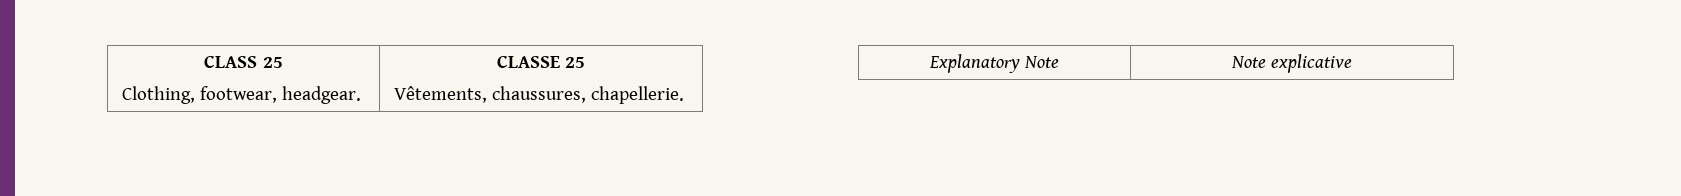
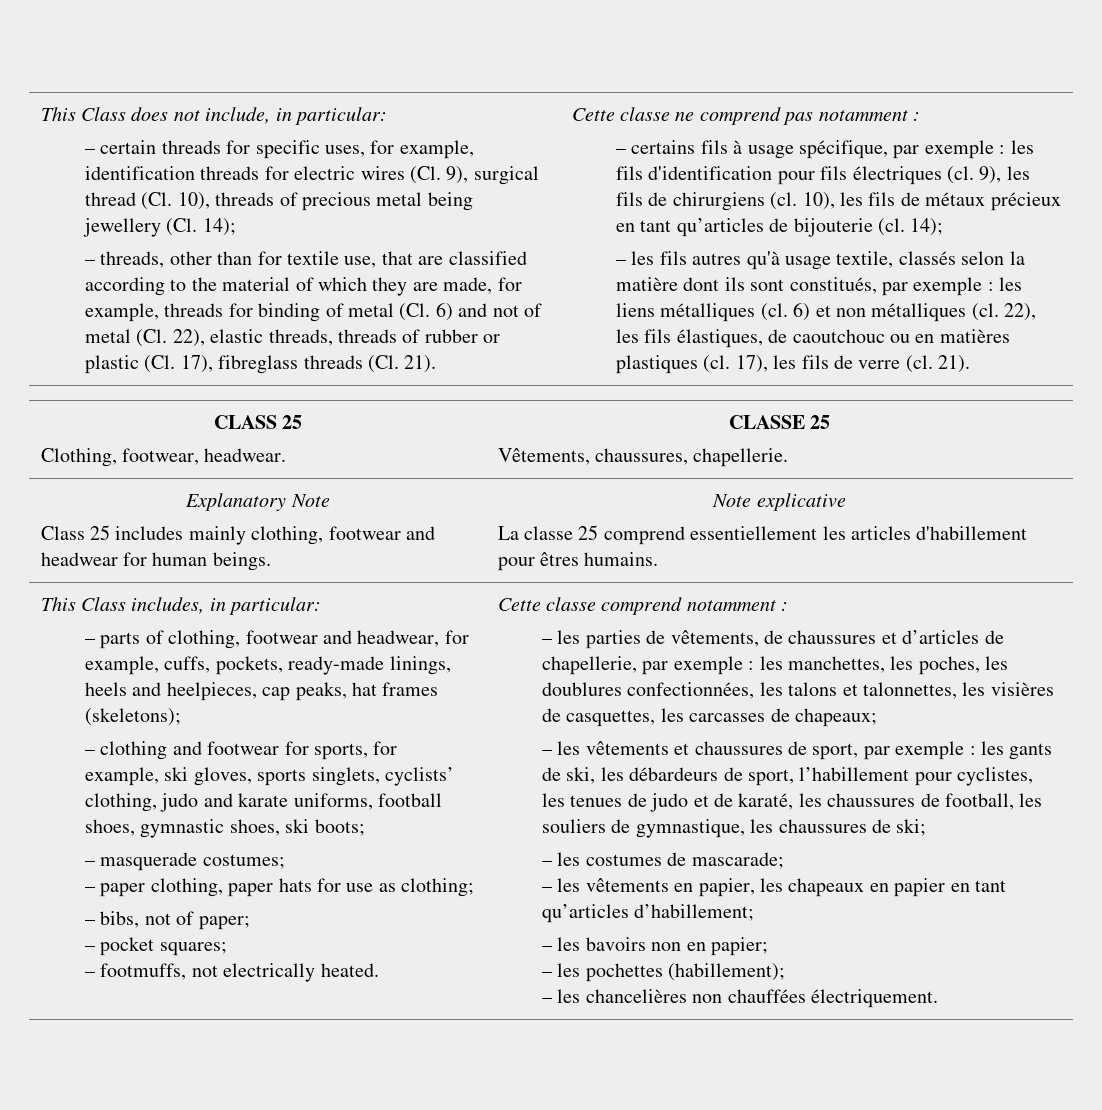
(204, 61) none -> [40,107,387,125] [84,140,474,159] [84,166,539,185] [84,192,473,211] [82,218,236,237] [84,251,527,268] [84,277,522,296] [84,302,542,322] [84,329,501,347] [84,355,437,374] [571,107,920,125] [615,140,1034,159] [615,166,1030,185] [615,192,1061,211] [615,218,944,237] [615,251,1025,270] [615,277,1023,296] [615,302,1037,322] [615,329,1010,348] [615,355,971,374] This Class does not include, in particular: // – certain threads for specific uses, for example, identification threads for electric wires (Cl. 9), surgical thread (Cl. 10), threads of precious metal being jewellery (Cl. 14); // – threads, other than for textile use, that are classified according to the material of which they are made, for example, threads for binding of metal (Cl. 6) and not of metal (Cl. 22), elastic threads, threads of rubber or plastic (Cl. 17), fibreglass threads (Cl. 21). | Cette classe ne comprend pas notamment : // – certains fils à usage spécifique, par exemple : les fils d'identification pour fils électriques (cl. 9), les fils de chirurgiens (cl. 10), les fils de métaux précieux en tant qu’articles de bijouterie (cl. 14); // – les fils autres qu'à usage textile, classés selon la matière dont ils sont constitués, par exemple : les liens métalliques (cl. 6) et non métalliques (cl. 22), les fils élastiques, de caoutchouc ou en matières plastiques (cl. 17), les fils de verre (cl. 21). //
[281,86,361,104] headgear. -> [204,448,287,462] headwear.
[1230,54,1353,73] | Note explicative -> [40,525,435,545] [40,552,271,571] [712,493,846,511] [497,525,1028,545] [497,552,659,571] [40,597,322,615] [84,630,469,649] [84,656,451,675] [84,682,439,701] [84,708,181,726] [84,741,398,760] [84,767,454,786] [84,793,442,812] [84,819,365,838] [84,852,285,871] [84,878,475,897] [84,911,250,930] [84,937,227,956] [84,963,379,982] [497,597,789,615] [541,630,1004,649] [541,656,1009,675] [541,682,1054,699] [541,708,877,727] [541,741,1053,760] [541,767,1034,786] [541,793,1043,812] [541,819,927,838] [541,852,784,869] [541,878,1006,897] [541,904,755,923] [541,937,768,956] [541,963,786,982] [541,989,938,1008] // Class 25 includes mainly clothing, footwear and headwear for human beings. | Note explicative // La classe 25 comprend essentiellement les articles d'habillement pour êtres humains. // This Class includes, in particular: // – parts of clothing, footwear and headwear, for example, cuffs, pockets, ready-made linings, heels and heelpieces, cap peaks, hat frames (skeletons); // – clothing and footwear for sports, for example, ski gloves, sports singlets, cyclists’ clothing, judo and karate uniforms, football shoes, gymnastic shoes, ski boots; // – masquerade costumes; // – paper clothing, paper hats for use as clothing; // – bibs, not of paper; // – pocket squares; // – footmuffs, not electrically heated. | Cette classe comprend notamment : // – les parties de vêtements, de chaussures et d’articles de chapellerie, par exemple : les manchettes, les poches, les doublures confectionnées, les talons et talonnettes, les visières de casquettes, les carcasses de chapeaux; // – les vêtements et chaussures de sport, par exemple : les gants de ski, les débardeurs de sport, l’habillement pour cyclistes, les tenues de judo et de karaté, les chaussures de football, les souliers de gymnastique, les chaussures de ski; // – les costumes de mascarade; // – les vêtements en papier, les chapeaux en papier en tant qu’articles d’habillement; // – les bavoirs non en papier; // – les pochettes (habillement); // – les chancelières non chauffées électriquement.

